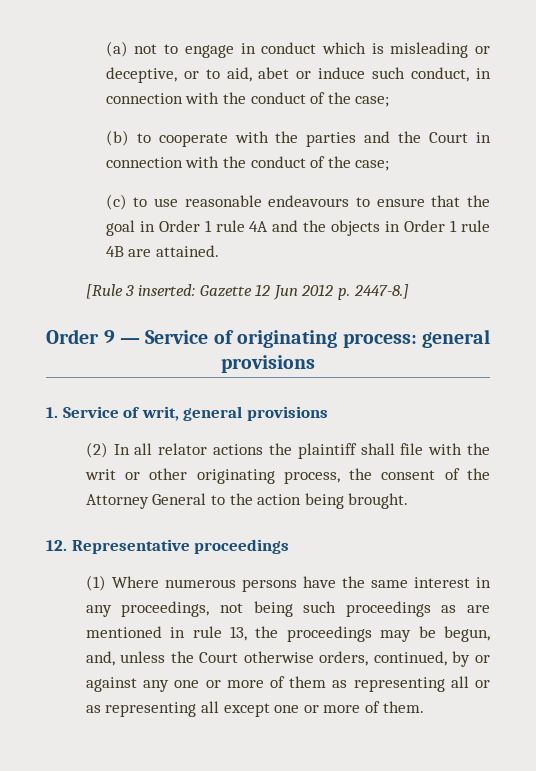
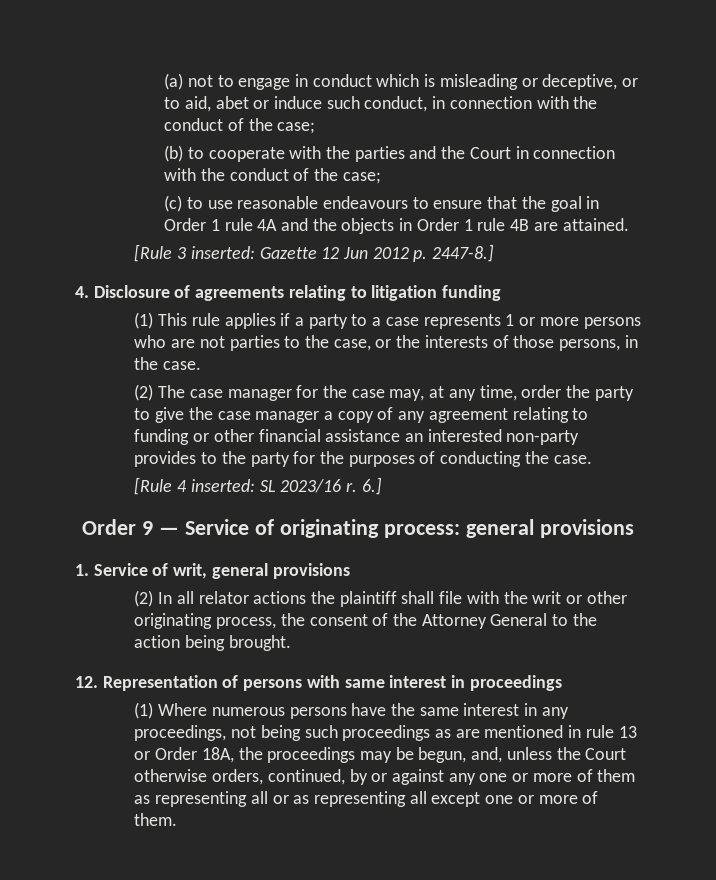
(409, 291) none -> [75,285,502,301] [134,312,641,329] [134,335,638,351] [134,357,202,370] [134,384,634,401] [134,407,589,423] [134,429,580,445] [134,451,592,467] [134,477,382,495] // 4. Disclosure of agreements relating to litigation funding // (1) This rule applies if a party to a case represents 1 or more persons who are not parties to the case, or the interests of those persons, in the case. // (2) The case manager for the case may, at any time, order the party to give the case manager a copy of any agreement relating to funding or other financial assistance an interested non-party provides to the party for the purposes of conducting the case. // [Rule 4 inserted: SL 2023/16 r. 6.]
[71,539,190,554] Representative -> [102,675,466,691] Representation of persons with same interest in
[230,626,248,641] 13, -> [618,726,637,738] [134,747,234,763] 13 or Order 18A,

